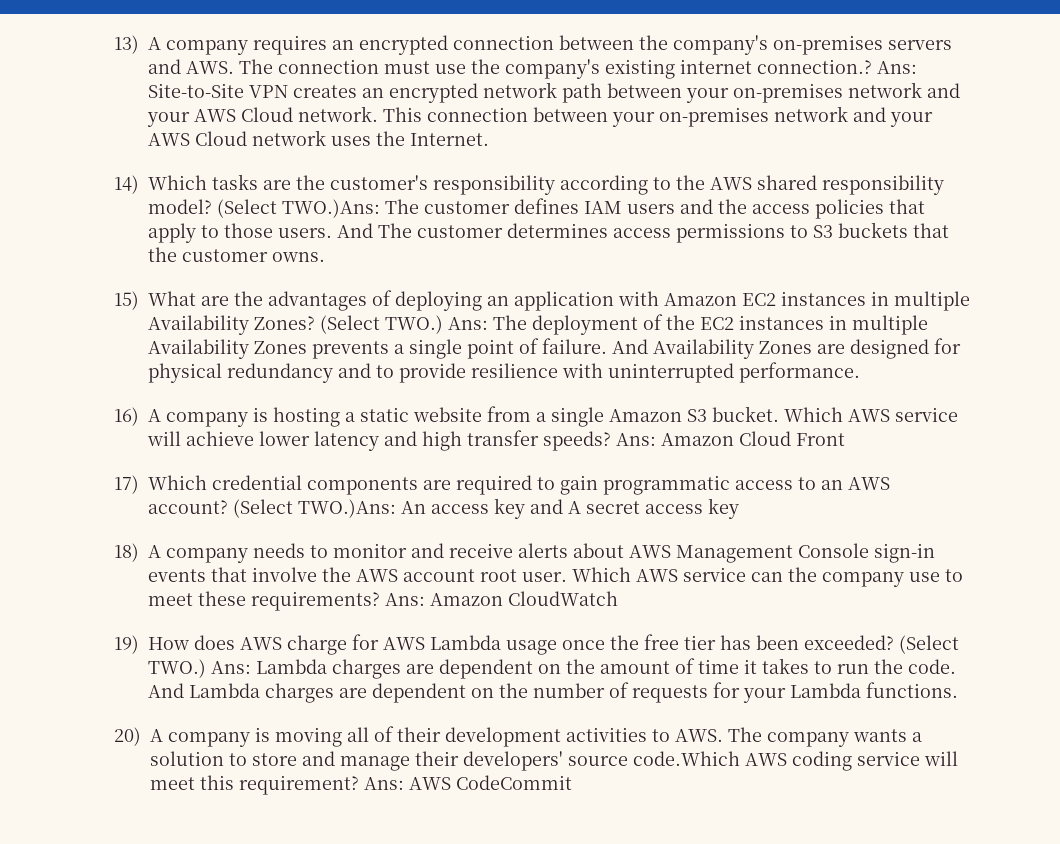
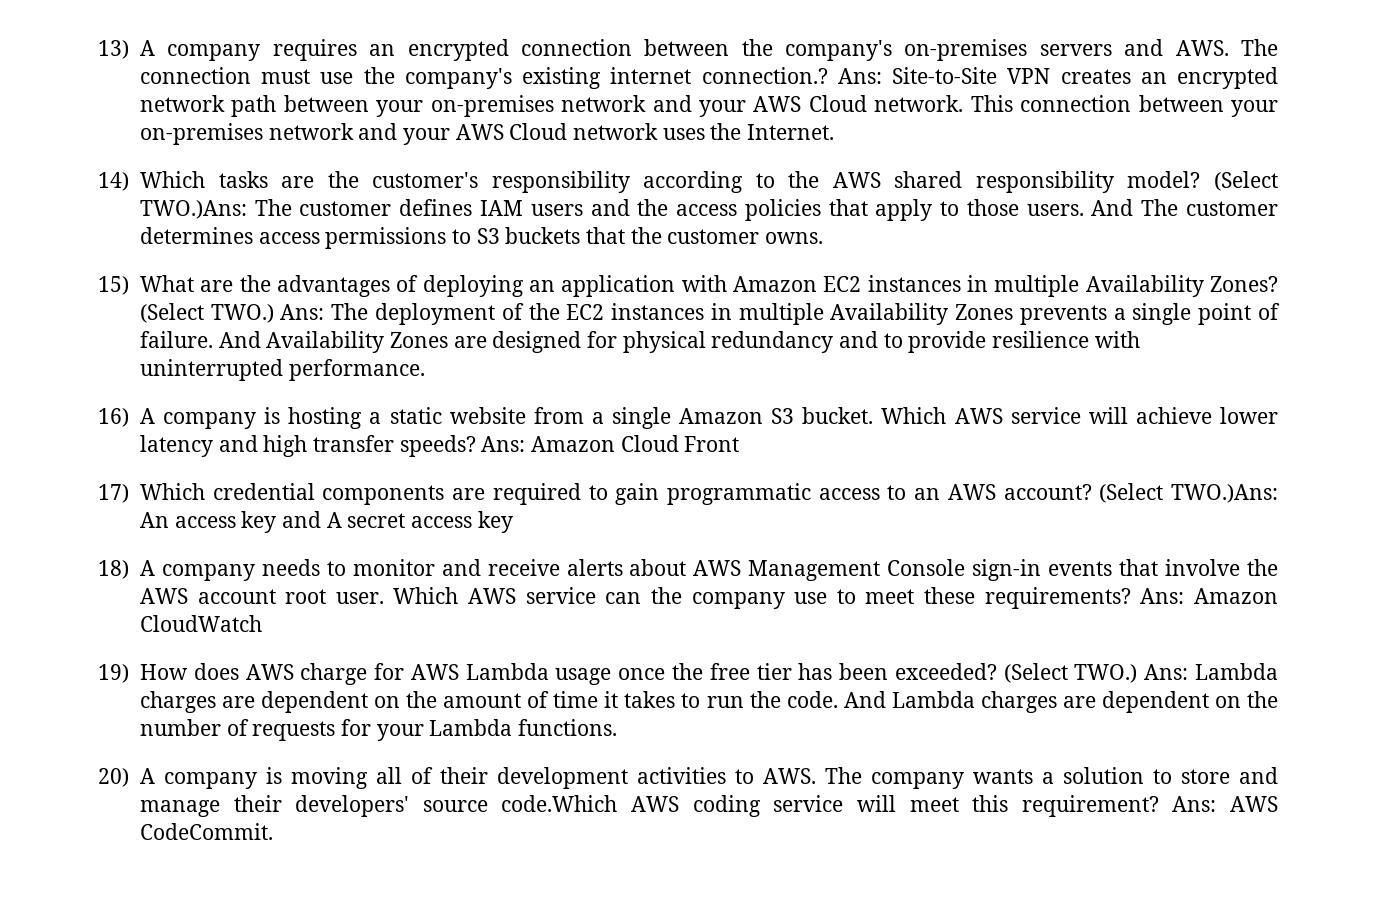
[455,775,572,790] CodeCommit -> [139,823,273,840] CodeCommit.

